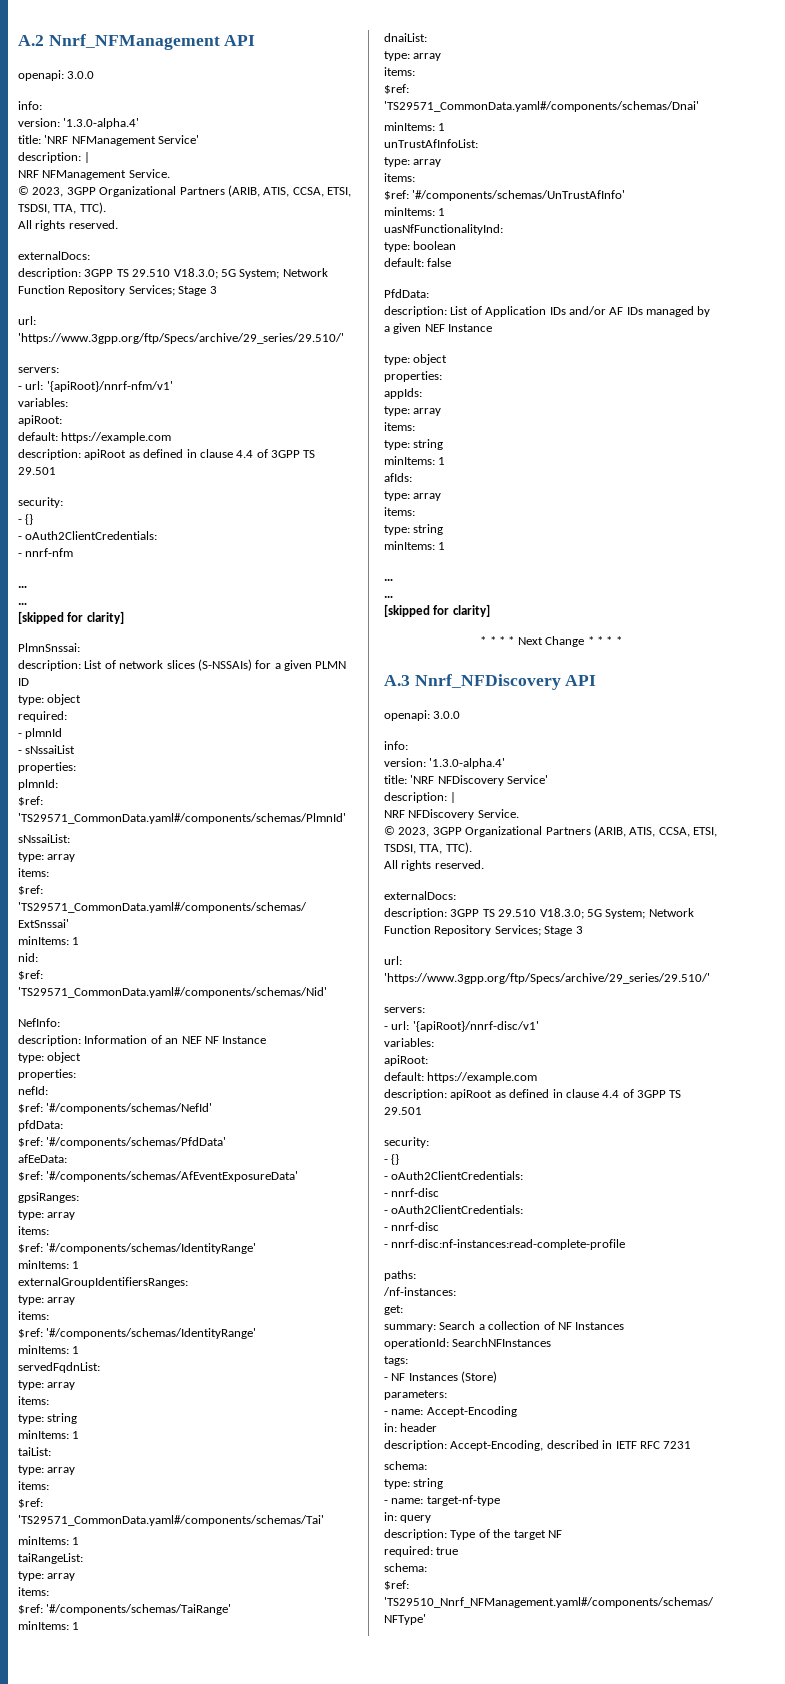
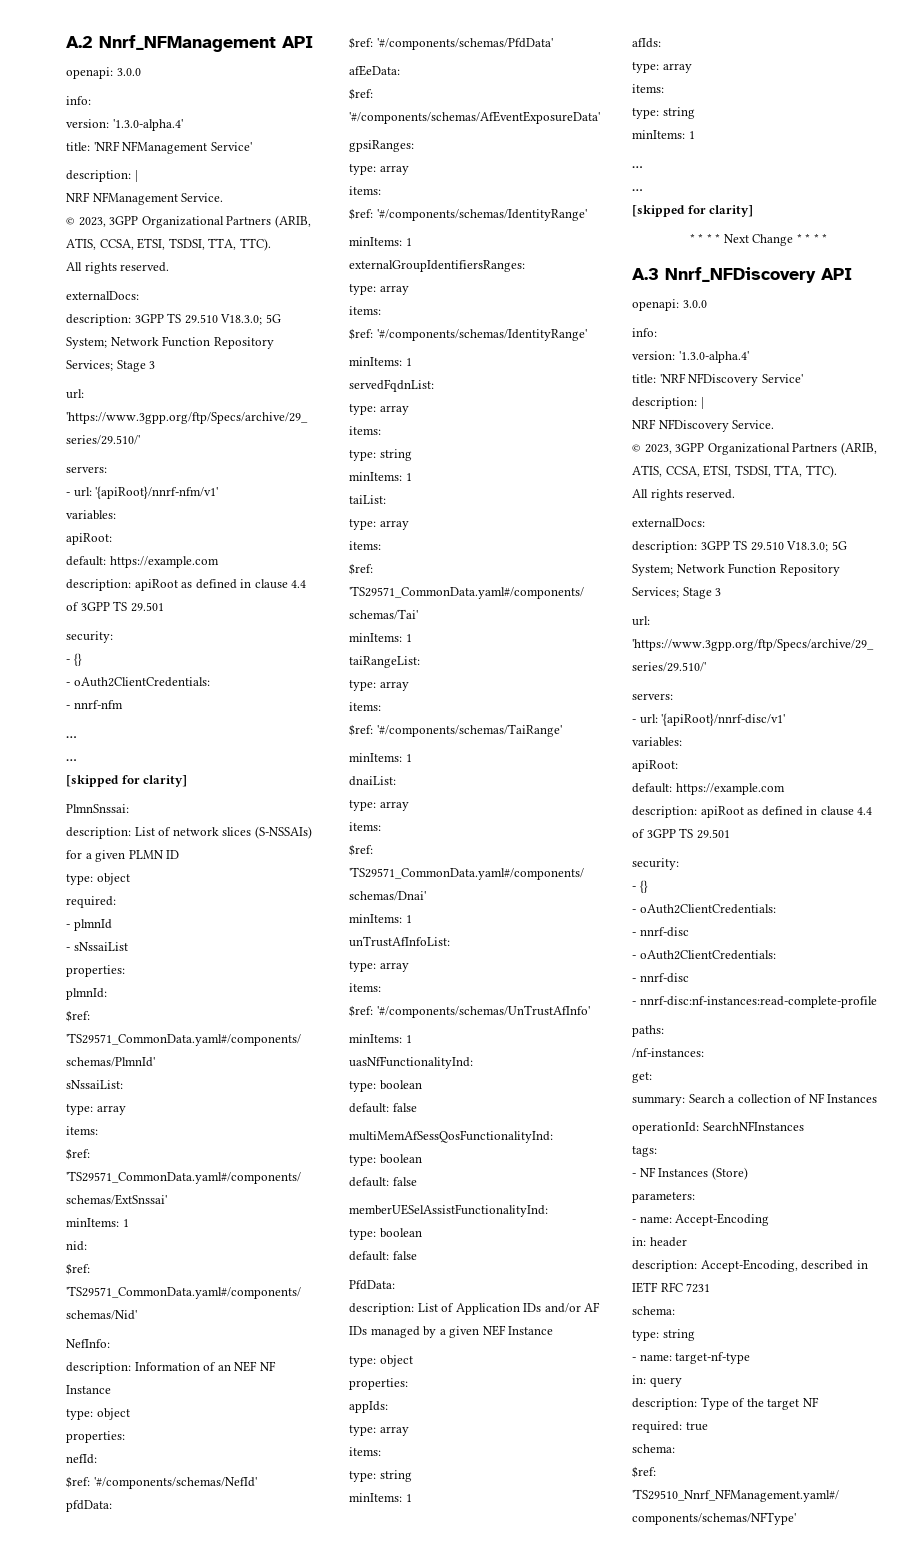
(452, 262) none -> [349,1130,553,1143] [349,1154,422,1166] [349,1177,417,1187] [349,1204,548,1217] [349,1228,422,1240] [349,1251,417,1261] // multiMemAfSessQosFunctionalityInd: // type: boolean // default: false // memberUESelAssistFunctionalityInd: // type: boolean // default: false

